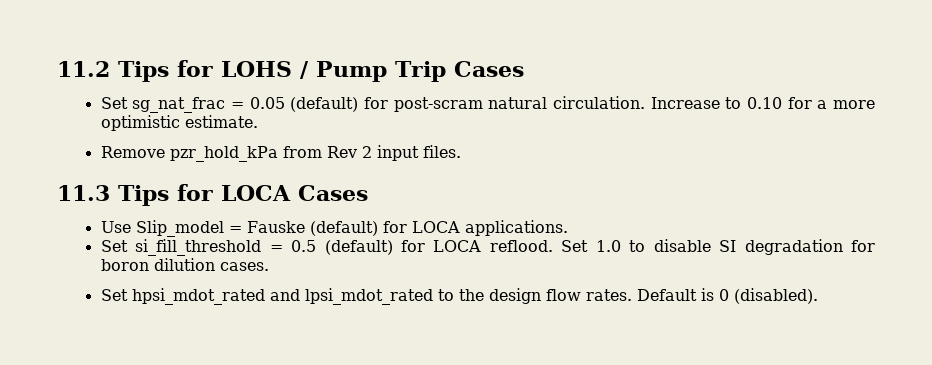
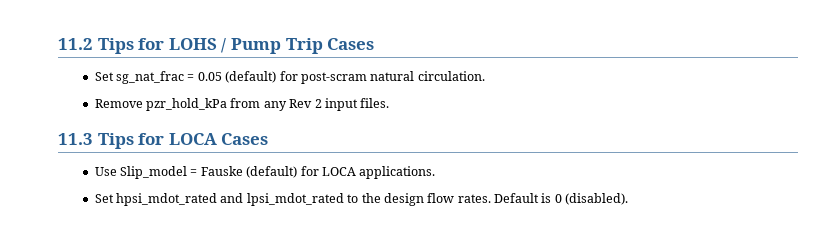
[650,97,875,109] [100,115,258,131] Increase to 0.10 for a more optimistic estimate. -> (485, 76) none
(322, 152) none -> [263,101,287,111] any
[100,239,876,256] [100,258,269,271] // Set si_fill_threshold = 0.5 (default) for LOCA reflood. Set 1.0 to disable SI degradation for boron dilution cases. -> (436, 172) none

